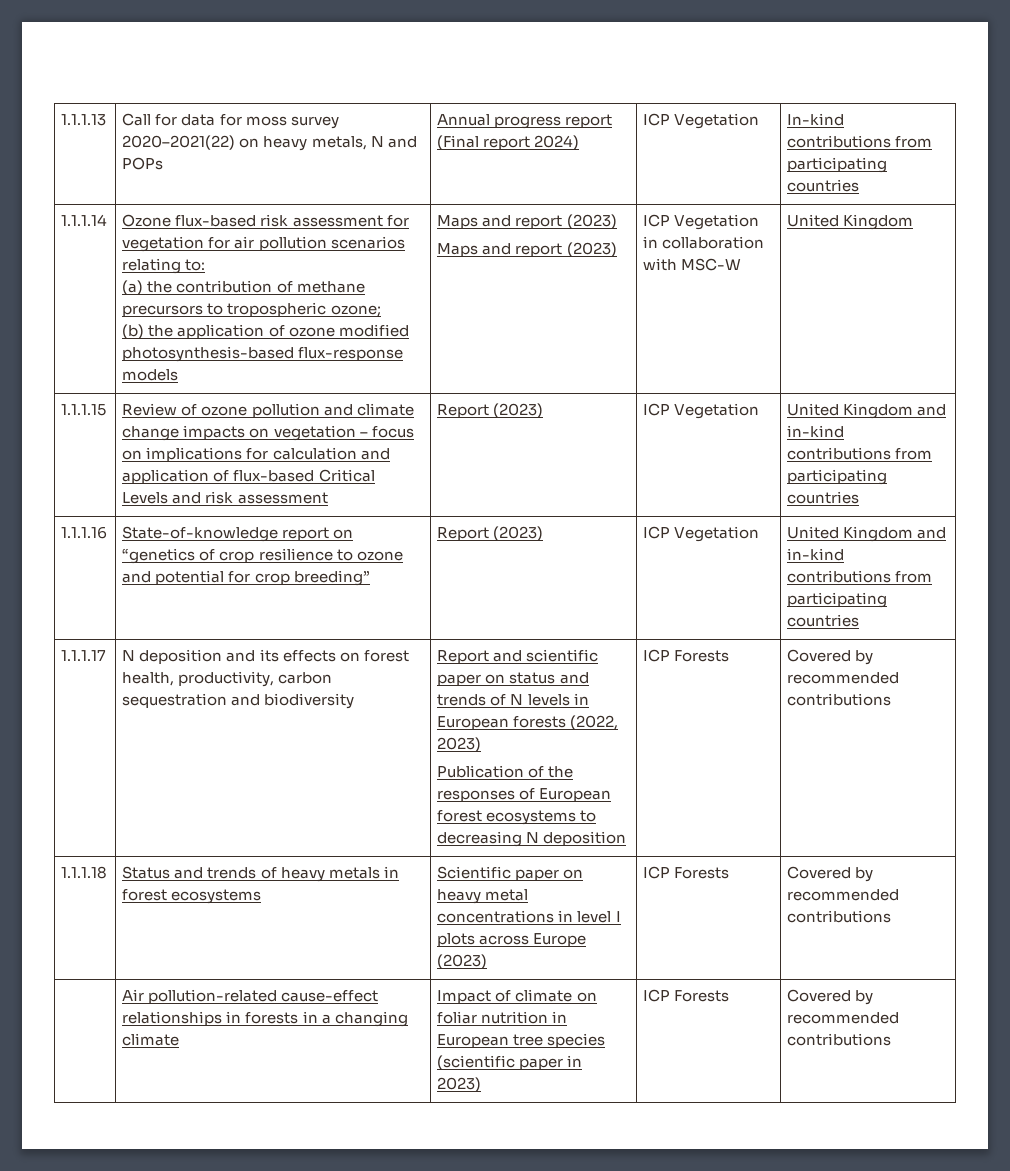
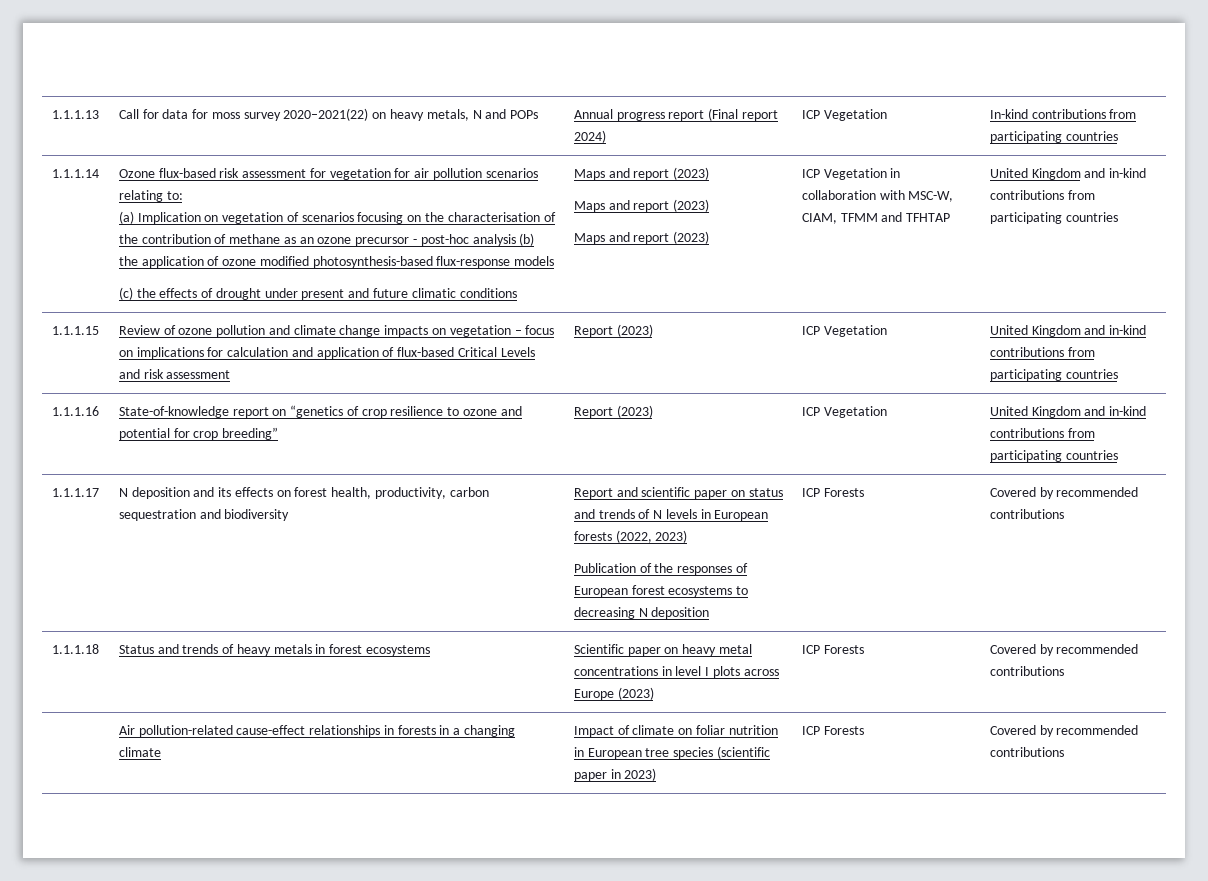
[147,280,365,293] [122,302,381,317] the contribution of methane precursors to tropospheric ozone; // -> [137,212,556,224] [118,234,516,246] Implication on vegetation of scenarios focusing on the characterisation of the contribution of methane as an ozone precursor - post-hoc analysis
[437,214,617,229] [437,242,617,257] | Maps and report (2023) // Maps and report (2023) -> [118,287,517,300] [573,167,710,180] [573,199,710,212] [573,231,710,244] // (c) the effects of drought under present and future climatic conditions | Maps and report (2023) // Maps and report (2023) // Maps and report (2023)
[681,258,742,271] [787,214,914,230] MSC-W | United Kingdom -> [908,191,954,202] [801,212,951,224] [989,168,1147,180] [989,190,1095,200] [989,212,1118,224] MSC-W, CIAM, TFMM and TFHTAP | United Kingdom and in-kind contributions from participating countries

